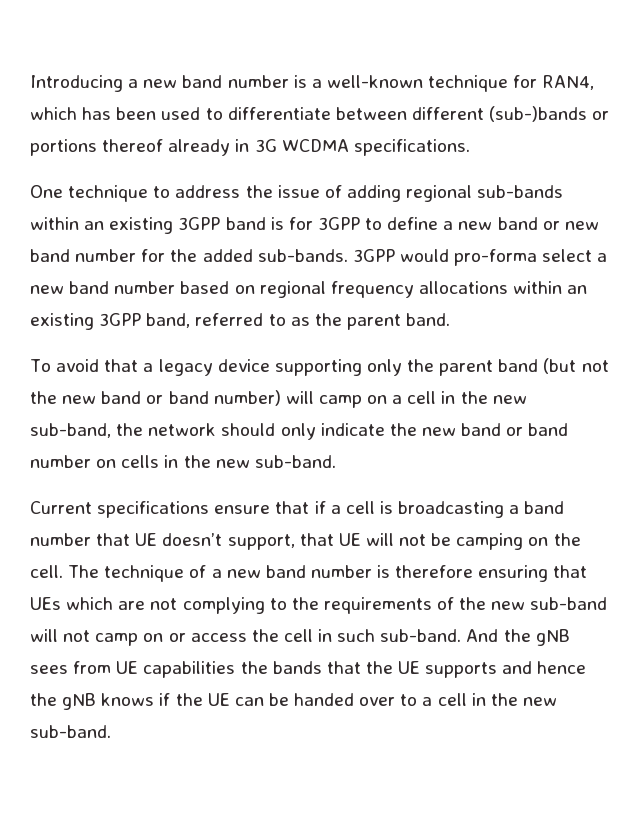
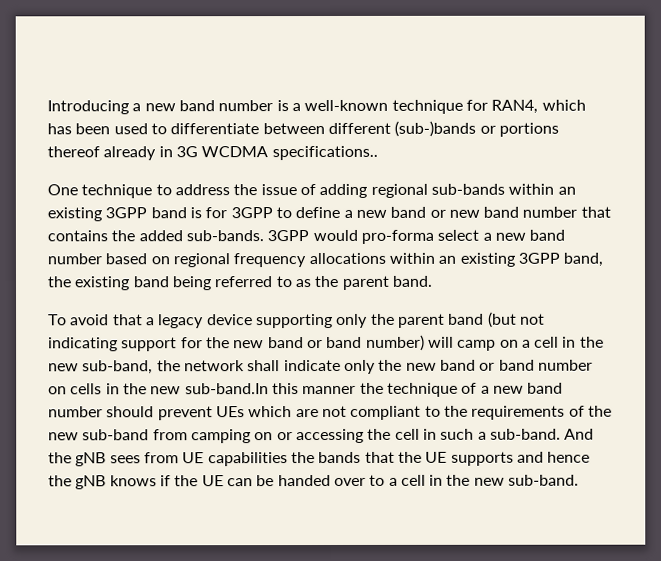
[353,139,470,156] specifications. -> [271,145,378,161] specifications..
[141,249,166,262] for -> [580,206,611,218] [47,230,108,242] that contains
(191, 320) none -> [47,276,212,291] the existing band being
(609, 366) none -> [48,337,203,352] indicating support for
[221,423,385,440] should only indicate -> [247,359,376,374] shall indicate only
[254,455,336,468] [30,501,565,518] [30,533,581,550] [30,565,100,578] sub-band. // Current specifications ensure that if a cell is broadcasting a band number that UE doesn’t support, that UE will not be camping on the cell. The -> [184,382,384,395] sub-band.In this manner the
[377,565,588,582] is therefore ensuring that -> [106,406,213,421] should prevent
[182,597,265,614] complying -> [350,405,422,420] compliant
[30,629,139,646] will not camp -> [152,429,251,444] from camping
[190,633,247,642] access -> [295,428,364,444] accessing
(376, 635) none -> [477,431,487,440] a

